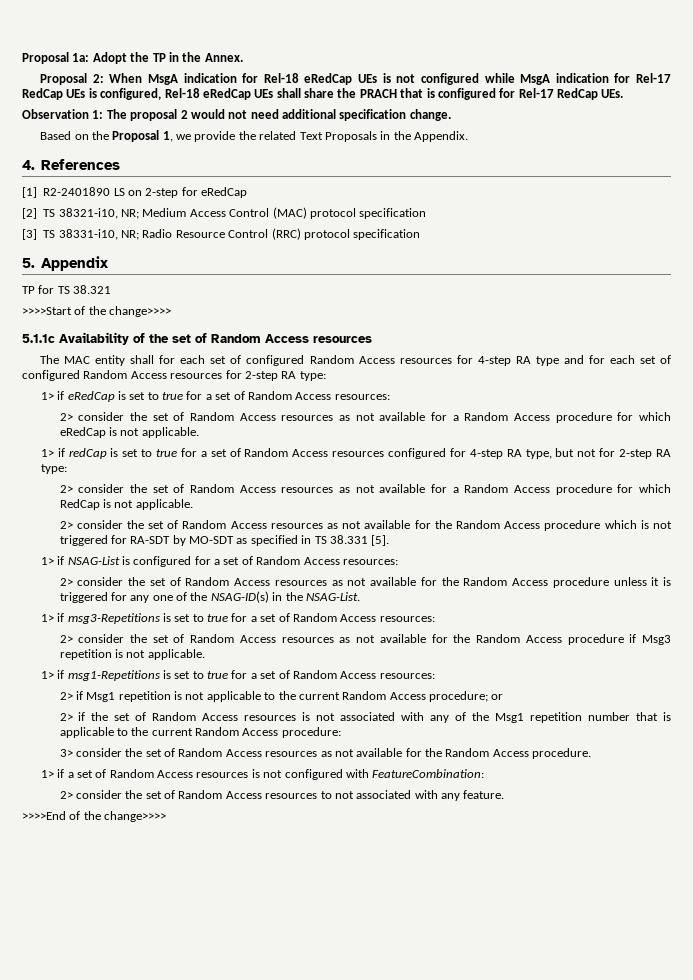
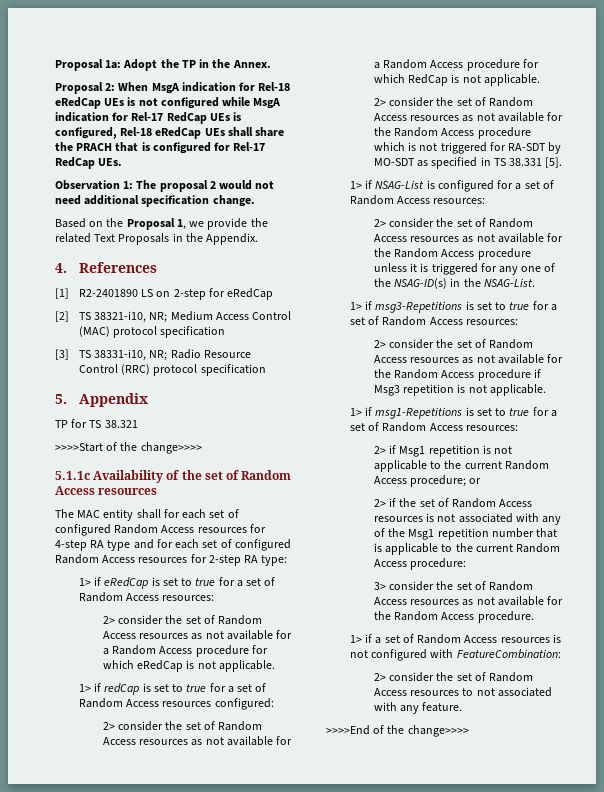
[388,448,672,459] [40,464,67,474] configured for 4-step RA type, but not for 2-step RA type: -> [214,698,274,710] configured:

